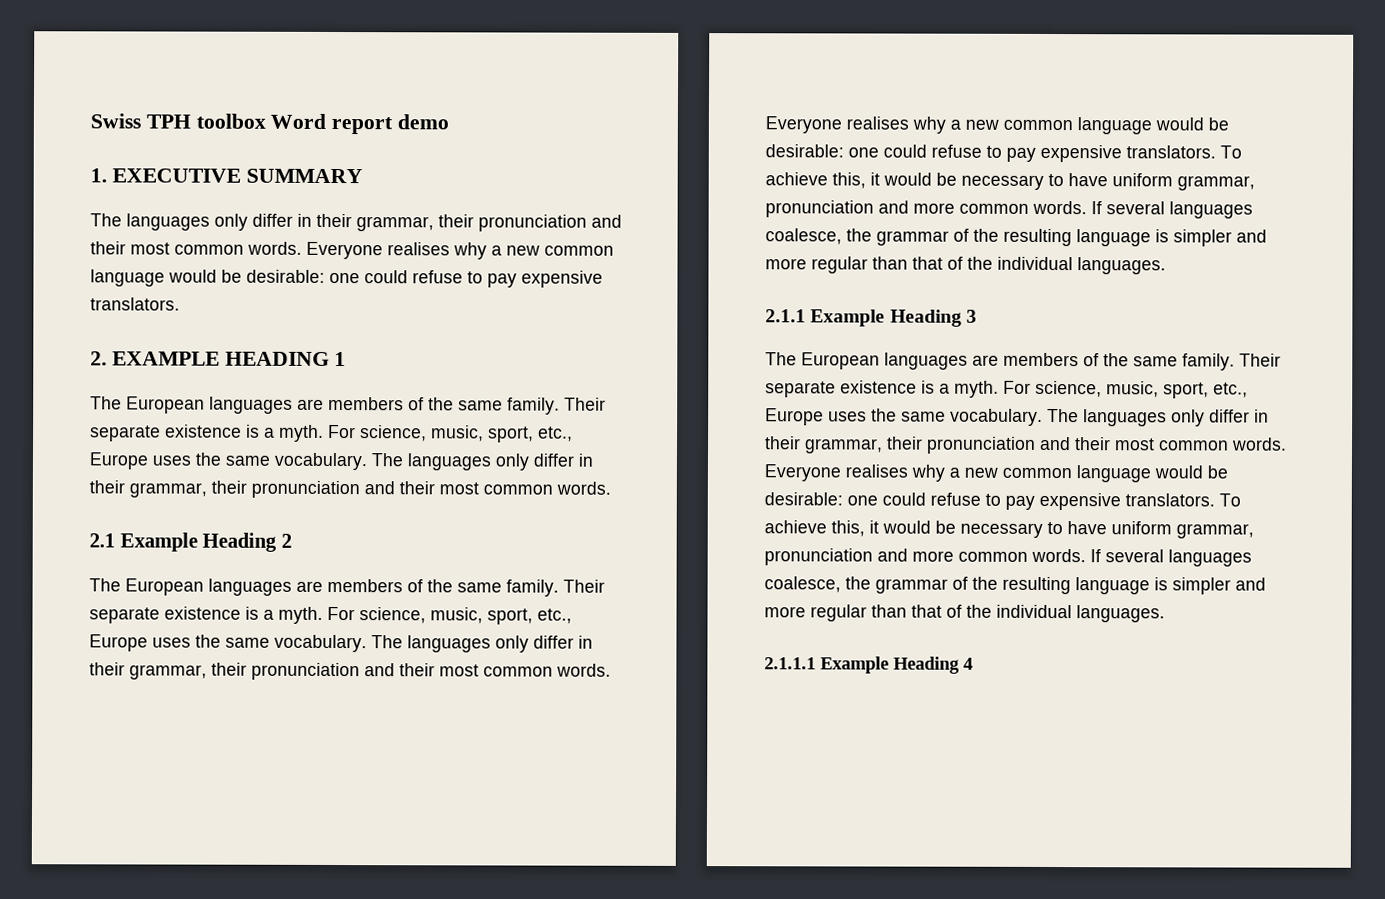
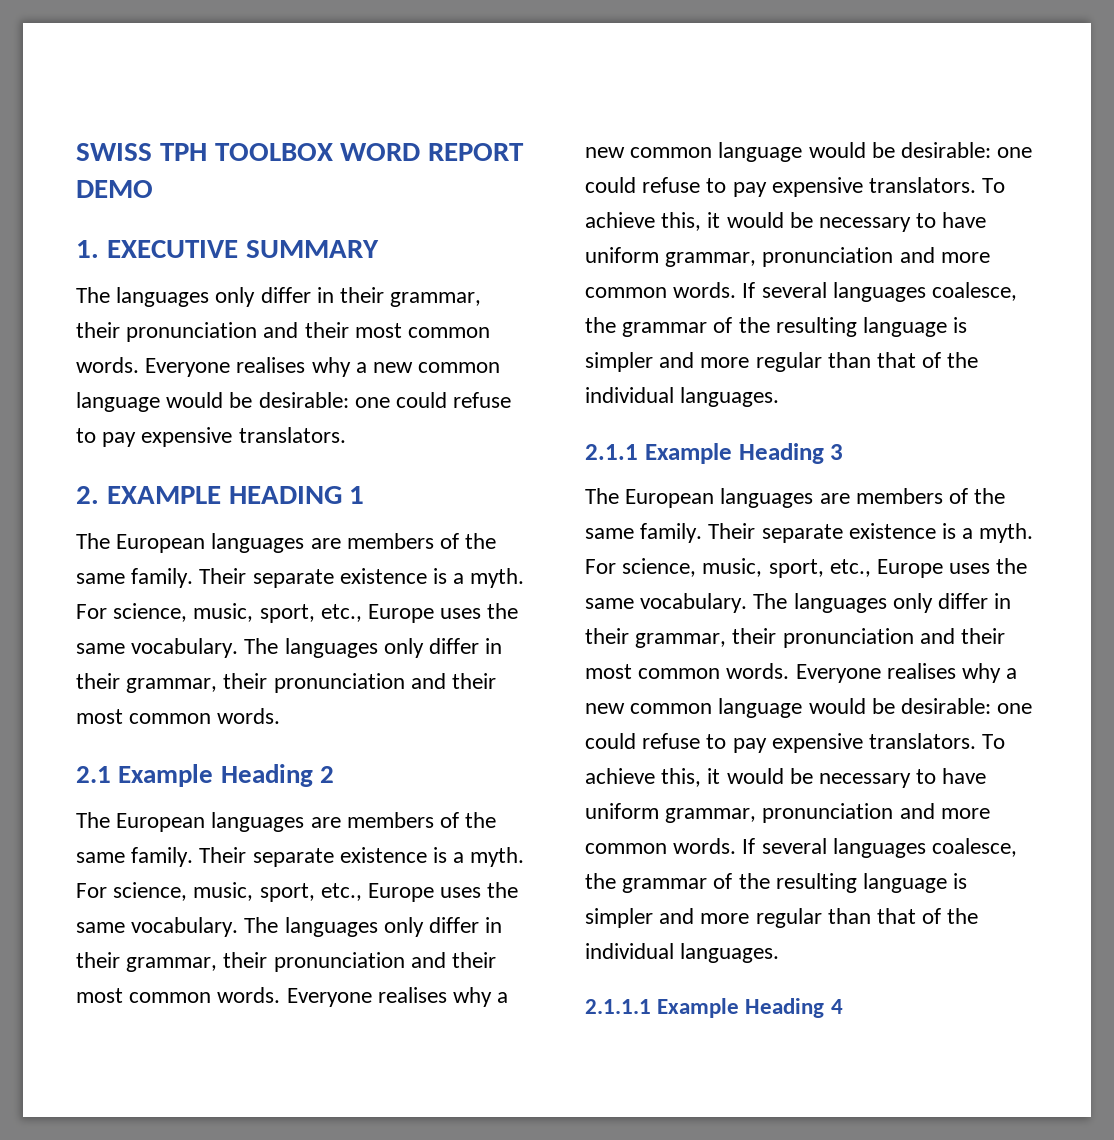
[90,113,450,135] Swiss TPH toolbox Word report demo -> [76,143,525,161] [76,180,153,198] SWISS TPH TOOLBOX WORD REPORT DEMO

